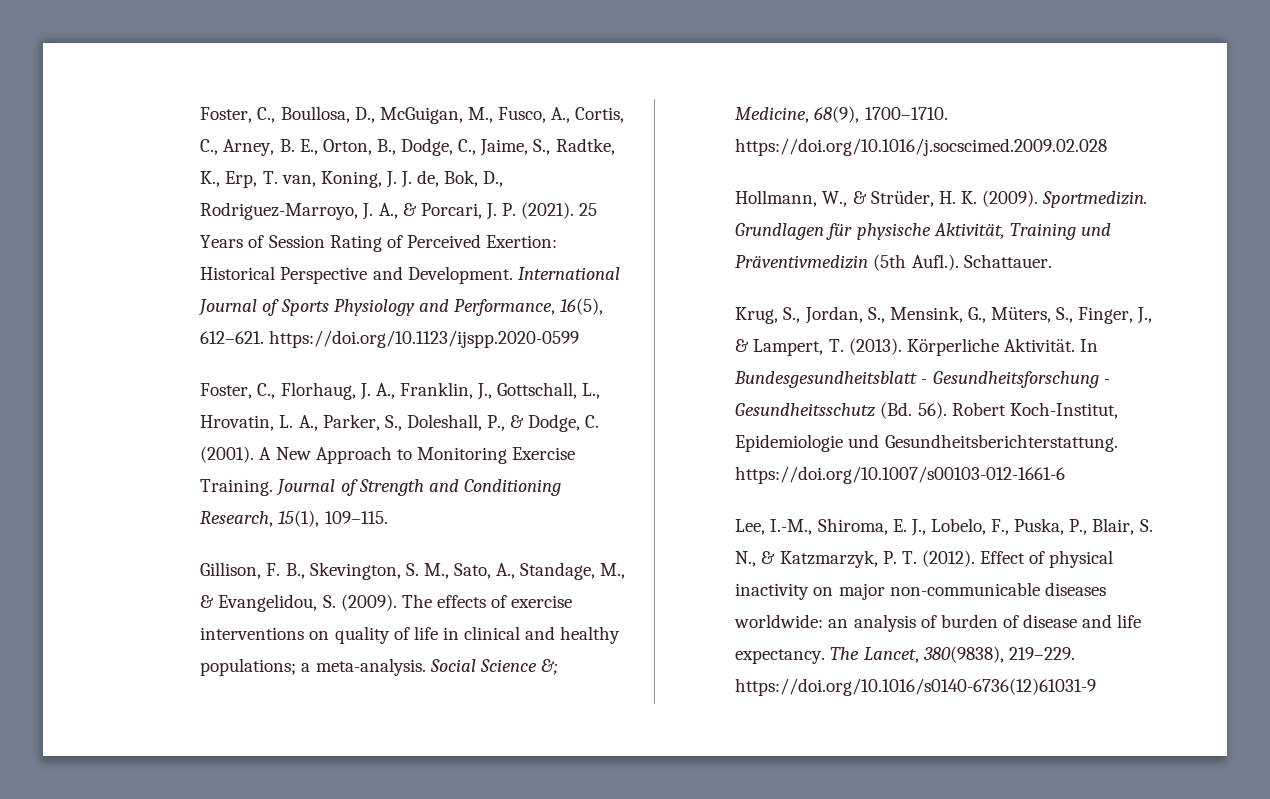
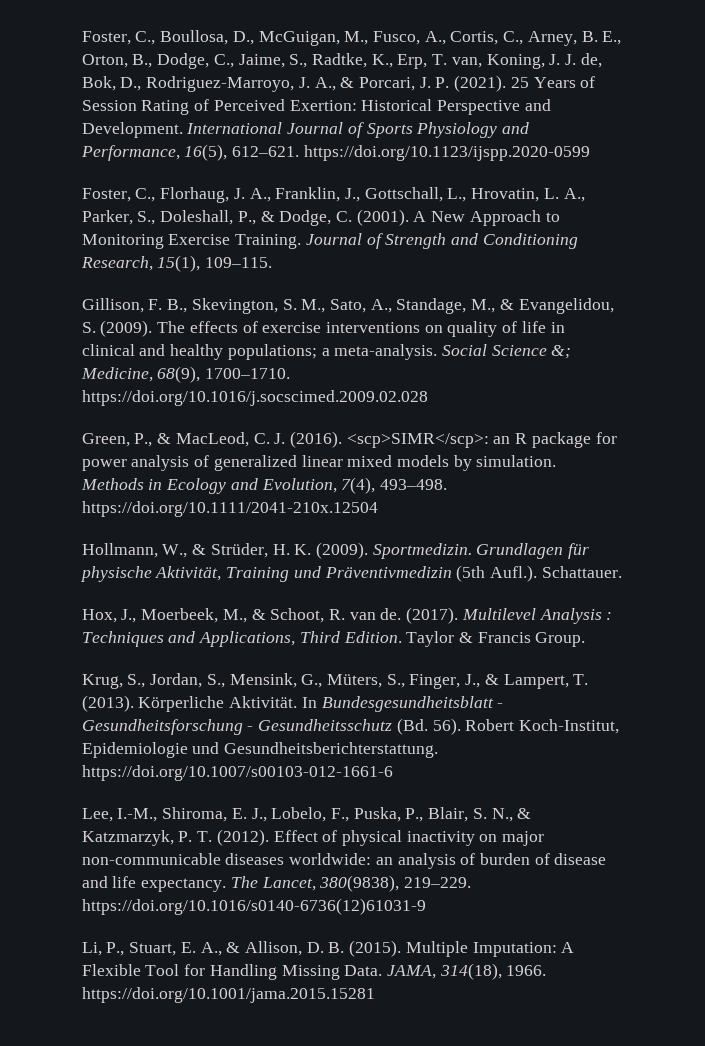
(1108, 147) none -> [81,431,617,448] [81,455,557,471] [80,477,448,494] [81,501,378,517] // Green, P., & MacLeod, C. J. (2016). <scp>SIMR</scp>: an R package for power analysis of generalized linear mixed models by simulation. Methods in Ecology and Evolution, 7(4), 493–498. https://doi.org/10.1111/2041-210x.12504
(1052, 261) none -> [81,607,613,624] [81,631,586,647] // Hox, J., Moerbeek, M., & Schoot, R. van de. (2017). Multilevel Analysis : Techniques and Applications, Third Edition. Taylor & Francis Group.
(1097, 687) none -> [81,940,575,957] [81,963,547,980] [81,987,375,1003] // Li, P., Stuart, E. A., & Allison, D. B. (2015). Multiple Imputation: A Flexible Tool for Handling Missing Data. JAMA, 314(18), 1966. https://doi.org/10.1001/jama.2015.15281

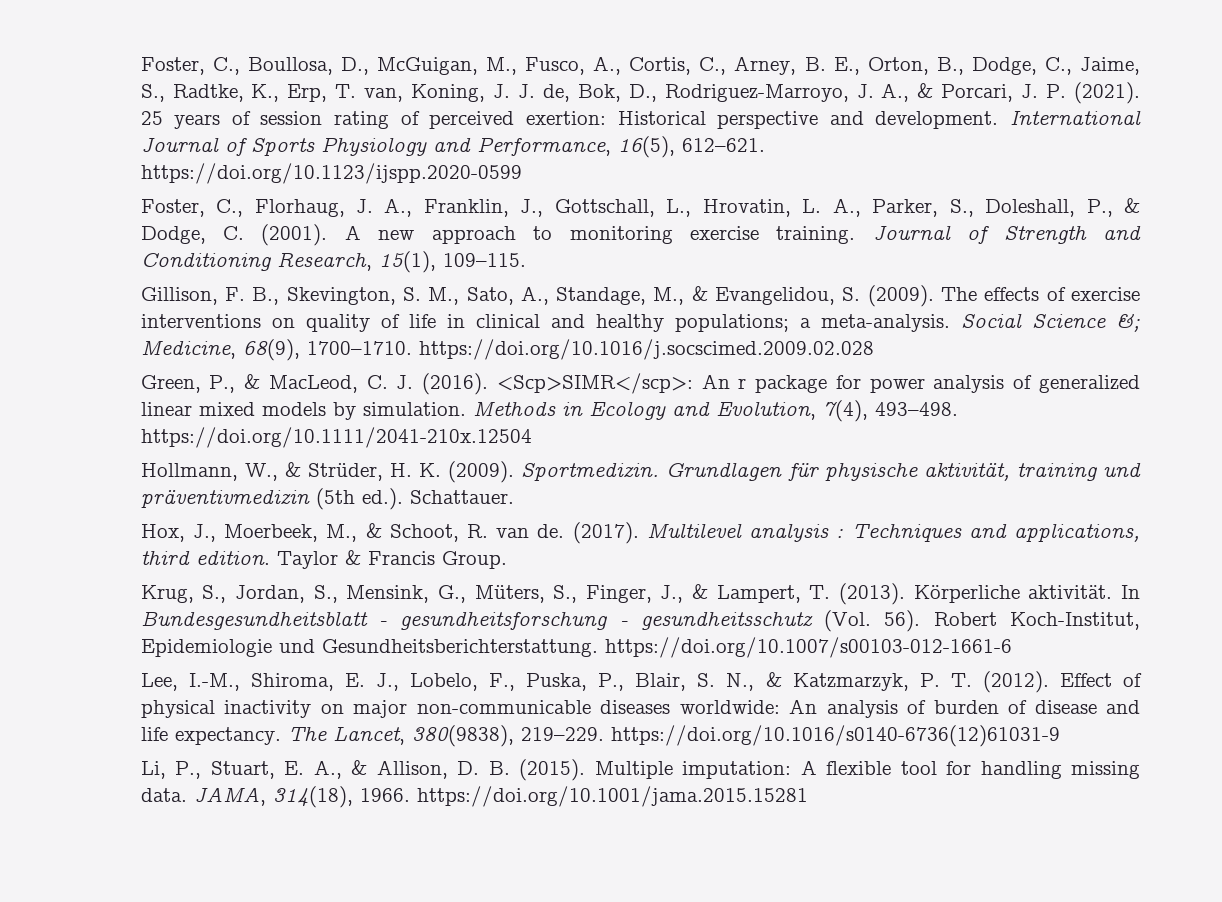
[533,76,596,88] [81,99,551,115] [81,122,183,138] Years of Session Rating of Perceived Exertion: Historical Perspective and Development. -> [174,111,999,129] years of session rating of perceived exertion: Historical perspective and development.
[431,210,560,226] [81,234,302,249] New Approach to Monitoring Exercise Training. -> [378,226,856,244] new approach to monitoring exercise training.
[346,433,528,448] <scp>SIMR</scp>: an R -> [496,373,747,394] <Scp>SIMR</scp>: An r
[155,565,538,582] Aktivität, Training und Präventivmedizin (5th Aufl.). -> [923,463,1141,481] [140,488,403,510] aktivität, training und präventivmedizin (5th ed.).
[539,608,602,624] Analysis -> [749,523,830,542] analysis
[199,631,402,647] Applications, Third Edition. -> [1014,523,1141,542] [140,551,270,565] applications, third edition.
[229,696,298,708] Aktivität. -> [1028,585,1113,599] aktivität.
[81,718,428,735] Gesundheitsforschung - Gesundheitsschutz (Bd. -> [400,610,872,632] gesundheitsforschung - gesundheitsschutz (Vol.
[375,857,393,865] an -> [789,699,818,714] An
[472,942,575,957] [81,964,383,980] Imputation: A Flexible Tool for Handling Missing Data. -> [682,760,1141,779] [140,788,187,802] imputation: A flexible tool for handling missing data.

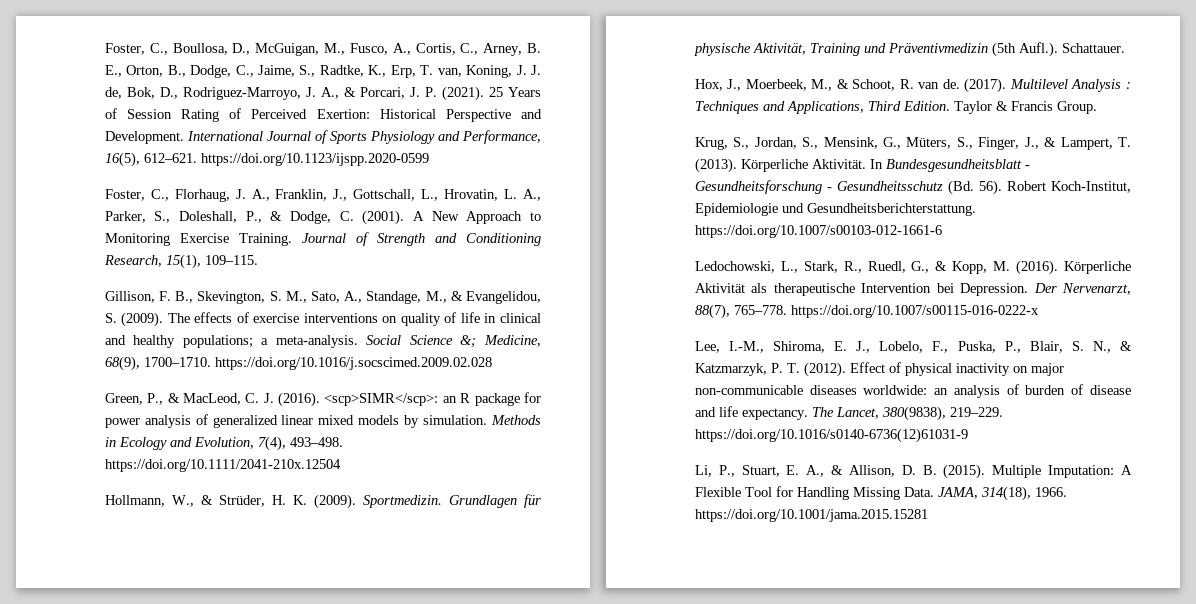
[174,111,999,129] years of session rating of perceived exertion: Historical perspective and development. -> [507,87,541,97] [104,108,542,122] [104,131,184,144] Years of Session Rating of Perceived Exertion: Historical Perspective and Development.
[378,226,856,244] new approach to monitoring exercise training. -> [431,211,542,224] [104,233,292,246] New Approach to Monitoring Exercise Training.
[496,373,747,394] <Scp>SIMR</scp>: An r -> [324,393,471,406] <scp>SIMR</scp>: an R
[923,463,1141,481] [140,488,403,510] aktivität, training und präventivmedizin (5th ed.). -> [752,42,1058,57] Aktivität, Training und Präventivmedizin (5th Aufl.).
[749,523,830,542] analysis -> [1071,79,1122,92] Analysis
[1014,523,1141,542] [140,551,270,565] applications, third edition. -> [786,101,950,114] Applications, Third Edition.
[1028,585,1113,599] aktivität. -> [811,159,866,169] Aktivität.
[400,610,872,632] gesundheitsforschung - gesundheitsschutz (Vol. -> [694,180,974,195] Gesundheitsforschung - Gesundheitsschutz (Bd.
(1012, 647) none -> [694,260,1131,275] [694,283,1131,296] [694,304,1039,319] // Ledochowski, L., Stark, R., Ruedl, G., & Kopp, M. (2016). Körperliche Aktivität als therapeutische Intervention bei Depression. Der Nervenarzt, 88(7), 765–778. https://doi.org/10.1007/s00115-016-0222-x
[789,699,818,714] An -> [934,388,949,395] an
[682,760,1141,779] [140,788,187,802] imputation: A flexible tool for handling missing data. -> [1048,465,1132,478] [694,486,934,500] Imputation: A Flexible Tool for Handling Missing Data.

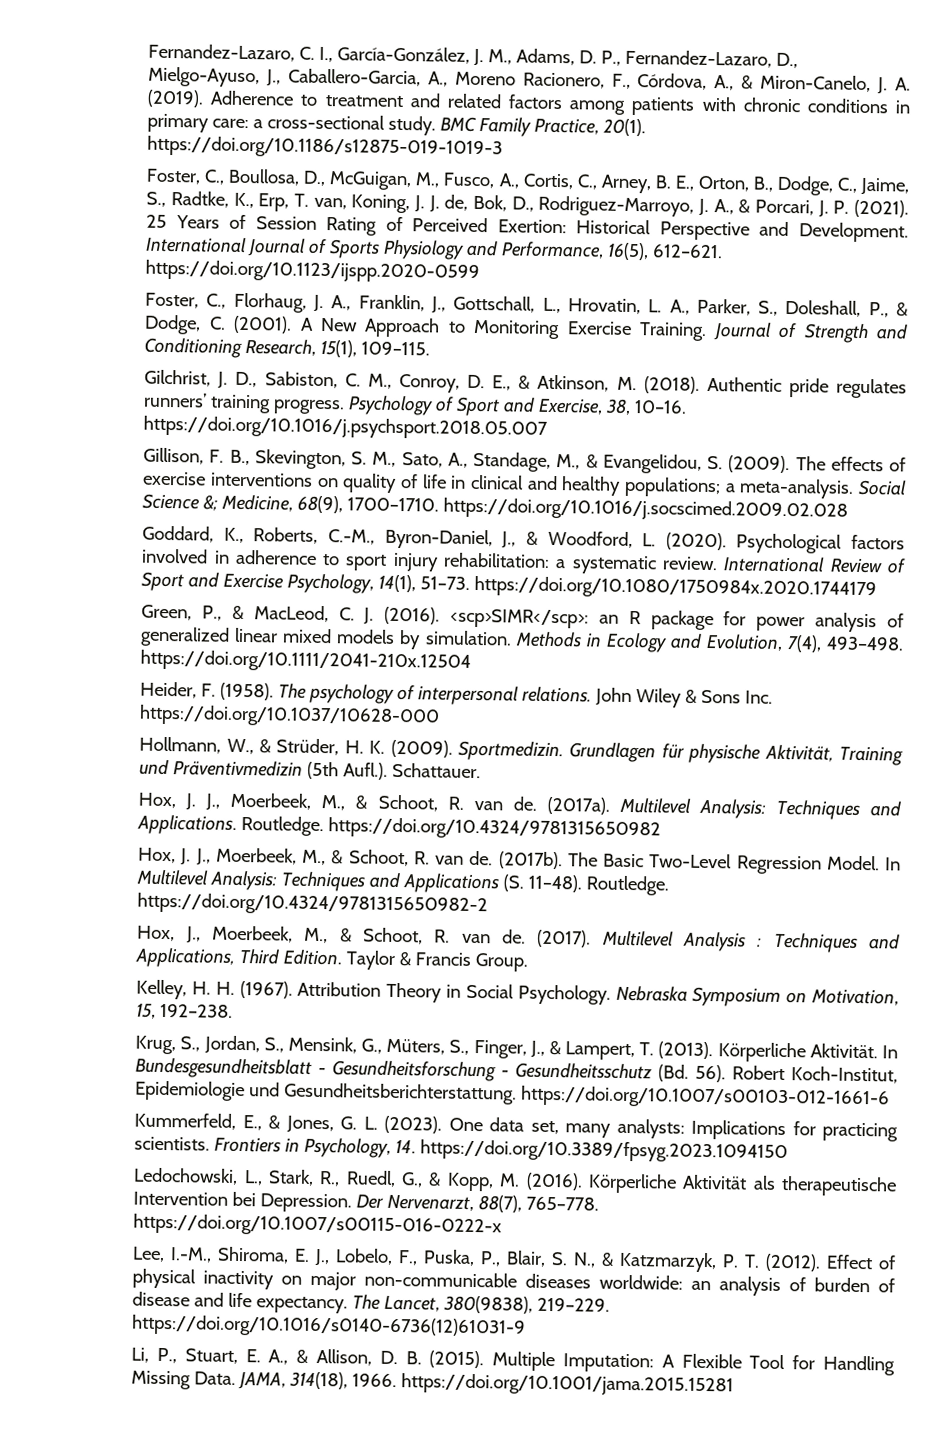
(104, 49) none -> [148,43,799,69] [148,66,911,95] [147,89,911,116] [147,113,647,137] [147,135,504,160] Fernandez-Lazaro, C. I., García-González, J. M., Adams, D. P., Fernandez-Lazaro, D., Mielgo-Ayuso, J., Caballero-Garcia, A., Moreno Racionero, F., Córdova, A., & Miron-Canelo, J. A. (2019). Adherence to treatment and related factors among patients with chronic conditions in primary care: a cross-sectional study. BMC Family Practice, 20(1). https://doi.org/10.1186/s12875-019-1019-3 //
(258, 260) none -> [144,369,908,399] [143,392,688,417] [143,415,549,440] // Gilchrist, J. D., Sabiston, C. M., Conroy, D. E., & Atkinson, M. (2018). Authentic pride regulates runners’ training progress. Psychology of Sport and Exercise, 38, 10–16. https://doi.org/10.1016/j.psychsport.2018.05.007
(492, 363) none -> [142,525,905,554] [141,548,906,575] [141,571,878,601] // Goddard, K., Roberts, C.-M., Byron-Daniel, J., & Woodford, L. (2020). Psychological factors involved in adherence to sport injury rehabilitation: a systematic review. International Review of Sport and Exercise Psychology, 14(1), 51–73. https://doi.org/10.1080/1750984x.2020.1744179
(341, 465) none -> [140,681,774,708] [139,704,441,728] // Heider, F. (1958). The psychology of interpersonal relations. John Wiley & Sons Inc. https://doi.org/10.1037/10628-000
(1125, 48) none -> [138,792,901,820] [137,814,662,841] [138,847,902,875] [136,869,670,896] [137,892,489,917] // Hox, J. J., Moerbeek, M., & Schoot, R. van de. (2017a). Multilevel Analysis: Techniques and Applications. Routledge. https://doi.org/10.4324/9781315650982 // Hox, J. J., Moerbeek, M., & Schoot, R. van de. (2017b). The Basic Two-Level Regression Model. In Multilevel Analysis: Techniques and Applications (S. 11–48). Routledge. https://doi.org/10.4324/9781315650982-2
(1097, 107) none -> [136,979,899,1007] [136,1003,234,1019] // Kelley, H. H. (1967). Attribution Theory in Social Psychology. Nebraska Symposium on Motivation, 15, 192–238.
(942, 231) none -> [134,1112,898,1142] [134,1136,789,1164] // Kummerfeld, E., & Jones, G. L. (2023). One data set, many analysts: Implications for practicing scientists. Frontiers in Psychology, 14. https://doi.org/10.3389/fpsyg.2023.1094150

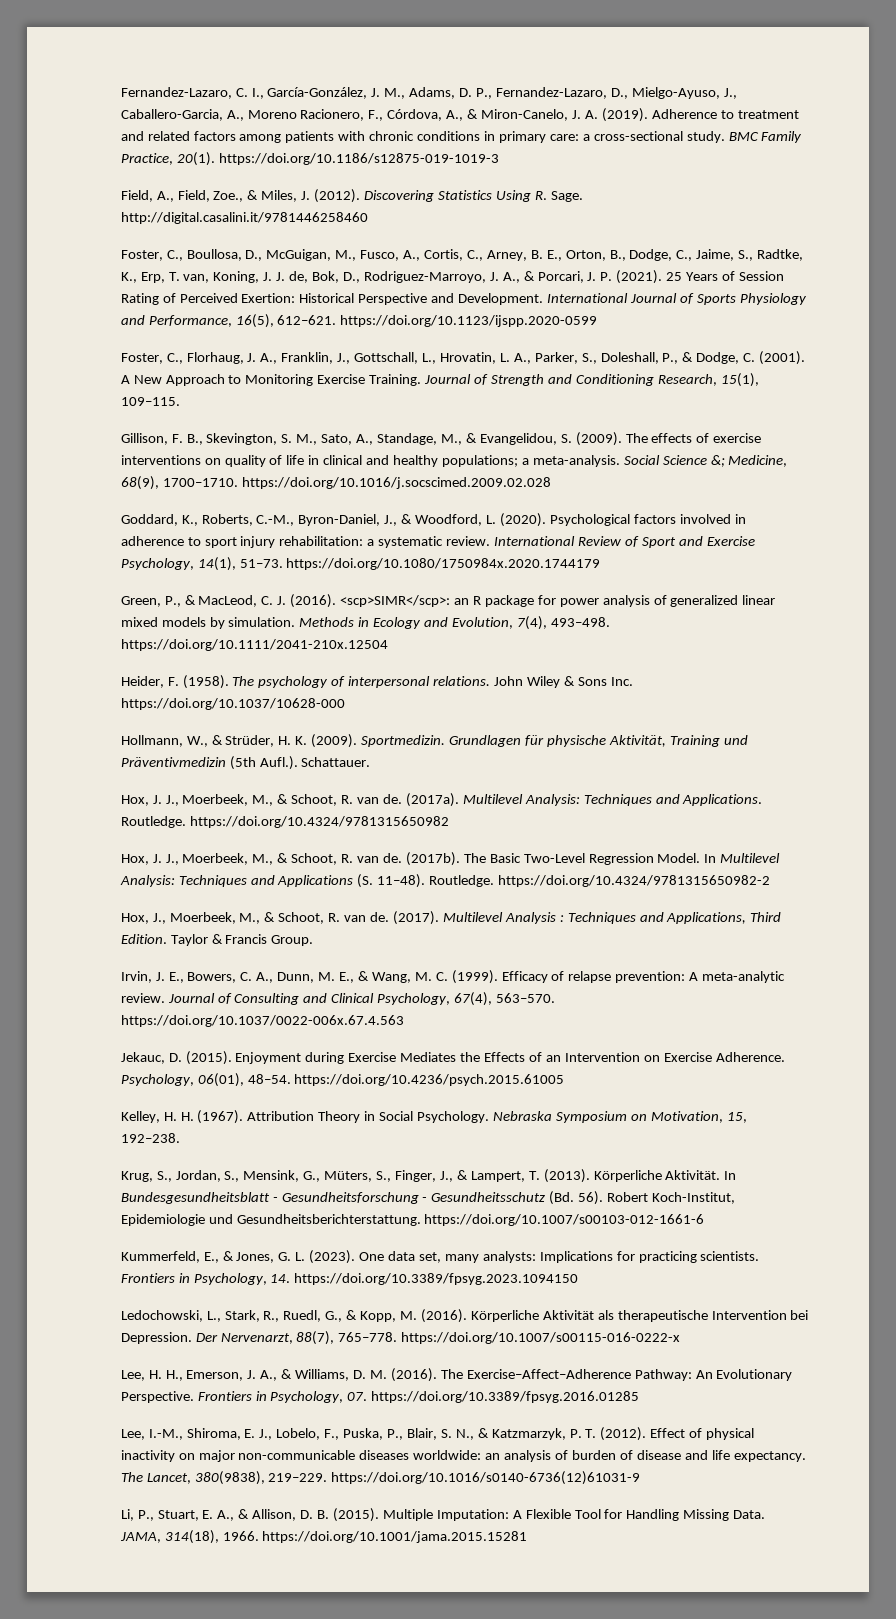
(504, 147) none -> [120,189,583,203] [120,212,368,224] // Field, A., Field, Zoe., & Miles, J. (2012). Discovering Statistics Using R. Sage. http://digital.casalini.it/9781446258460
[144,369,908,399] [143,392,688,417] [143,415,549,440] // Gilchrist, J. D., Sabiston, C. M., Conroy, D. E., & Atkinson, M. (2018). Authentic pride regulates runners’ training progress. Psychology of Sport and Exercise, 38, 10–16. https://doi.org/10.1016/j.psychsport.2018.05.007 -> (180, 401) none
(529, 962) none -> [120,970,786,984] [120,992,556,1006] [120,1015,404,1027] [120,1051,785,1065] [120,1073,565,1087] // Irvin, J. E., Bowers, C. A., Dunn, M. E., & Wang, M. C. (1999). Efficacy of relapse prevention: A meta-analytic review. Journal of Consulting and Clinical Psychology, 67(4), 563–570. https://doi.org/10.1037/0022-006x.67.4.563 // Jekauc, D. (2015). Enjoyment during Exercise Mediates the Effects of an Intervention on Exercise Adherence. Psychology, 06(01), 48–54. https://doi.org/10.4236/psych.2015.61005
(503, 1225) none -> [120,1368,793,1382] [120,1391,640,1403] // Lee, H. H., Emerson, J. A., & Williams, D. M. (2016). The Exercise–Affect–Adherence Pathway: An Evolutionary Perspective. Frontiers in Psychology, 07. https://doi.org/10.3389/fpsyg.2016.01285

